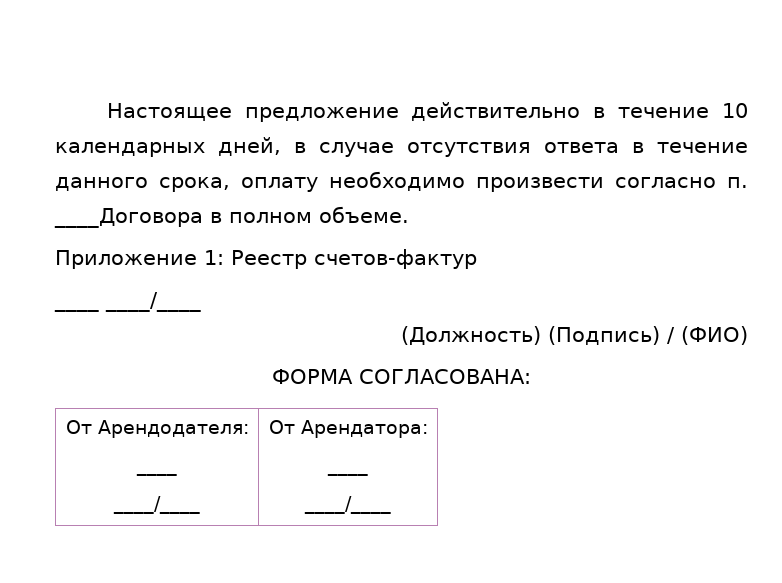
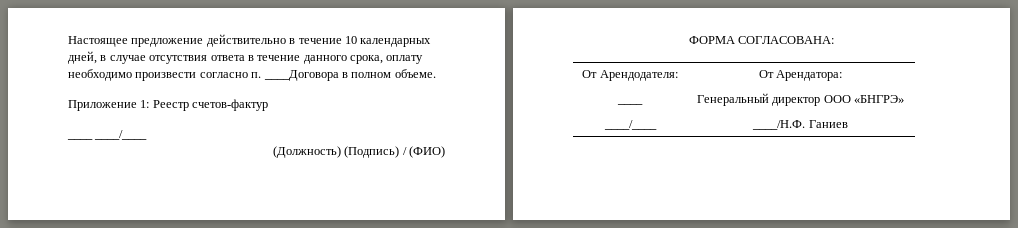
[327,472,368,476] [304,496,391,514] ____ // ____/____ -> [696,93,905,106] [752,120,848,130] Генеральный директор ООО «БНГРЭ» // ____/Н.Ф. Ганиев

